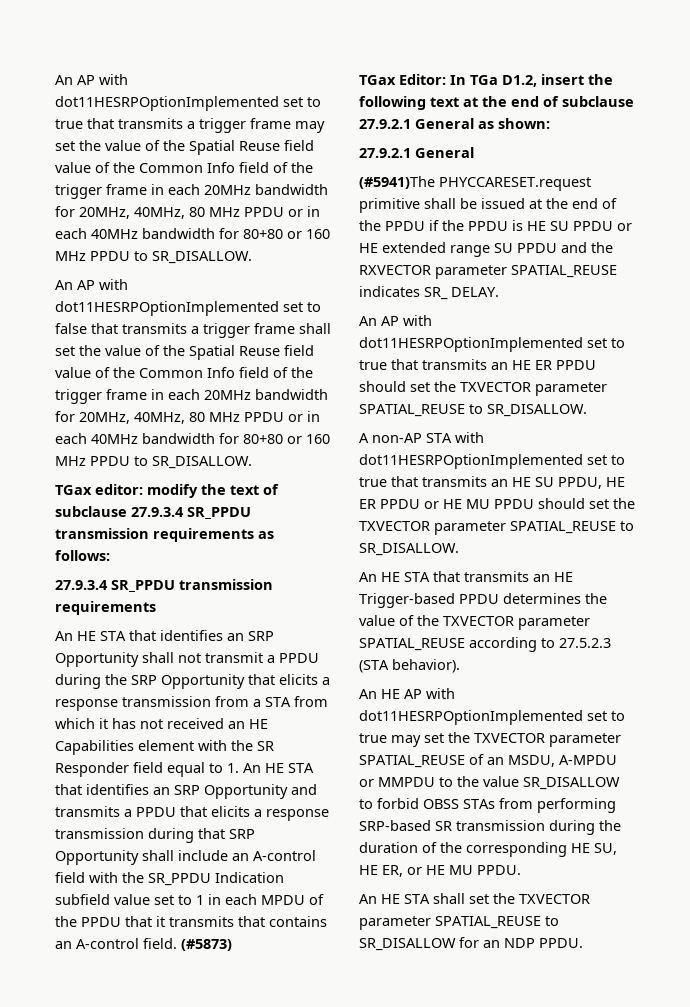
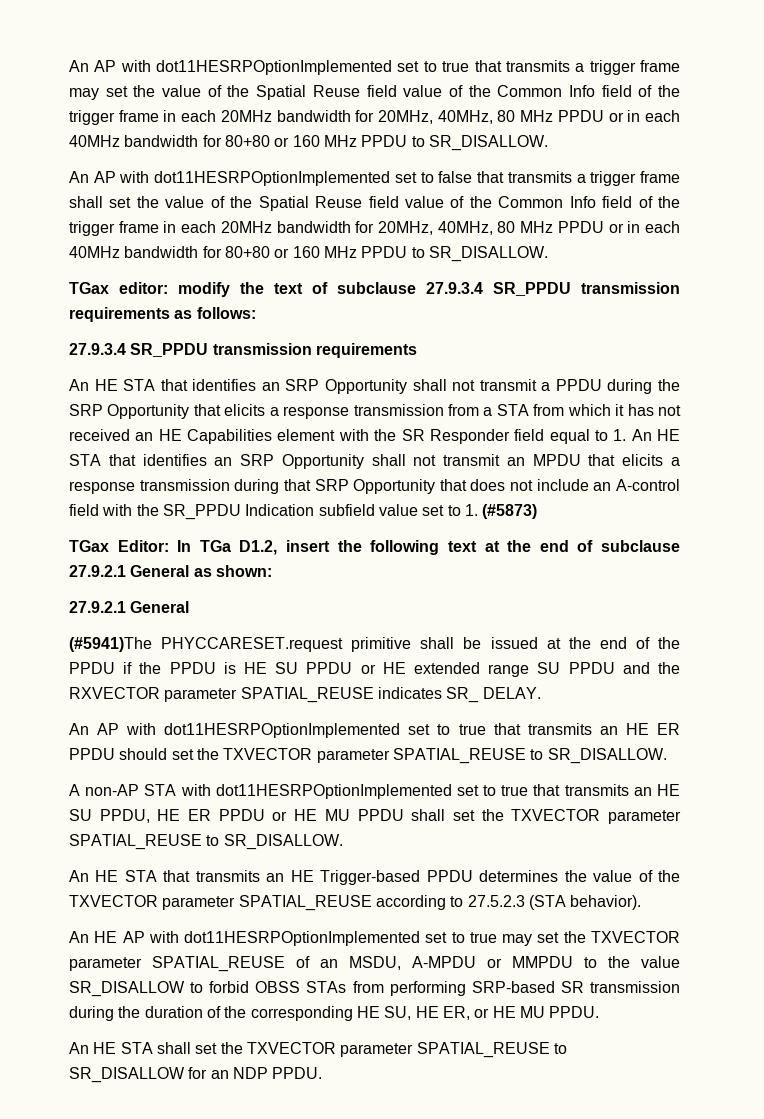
[291,784,317,795] [55,806,176,817] and transmits a PPDU -> [371,454,581,466] shall not transmit an MPDU
[142,850,174,861] shall -> [439,479,534,491] that does not
[196,894,324,905] [55,916,327,927] [55,938,177,949] 1 in each MPDU of the PPDU that it transmits that contains an A-control field. -> [464,504,478,516] 1.
[538,498,585,509] should -> [411,809,446,821] shall

